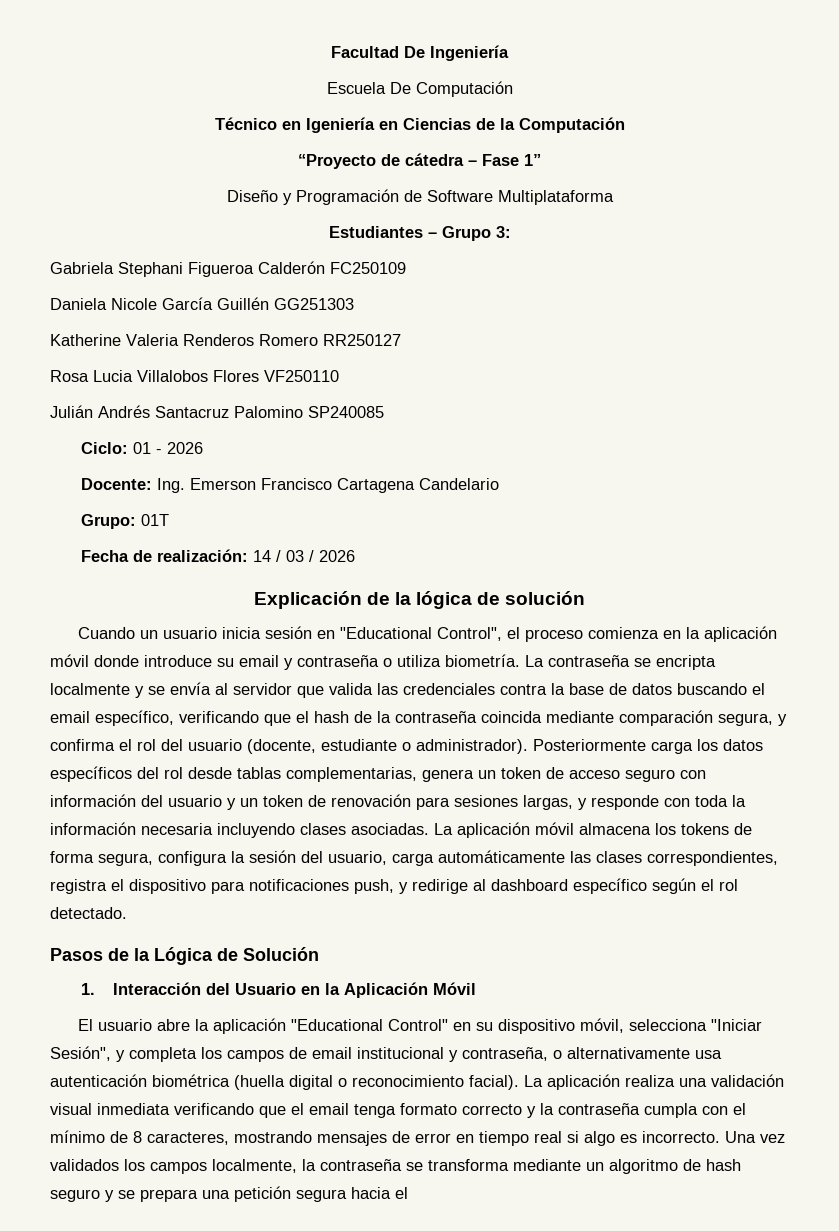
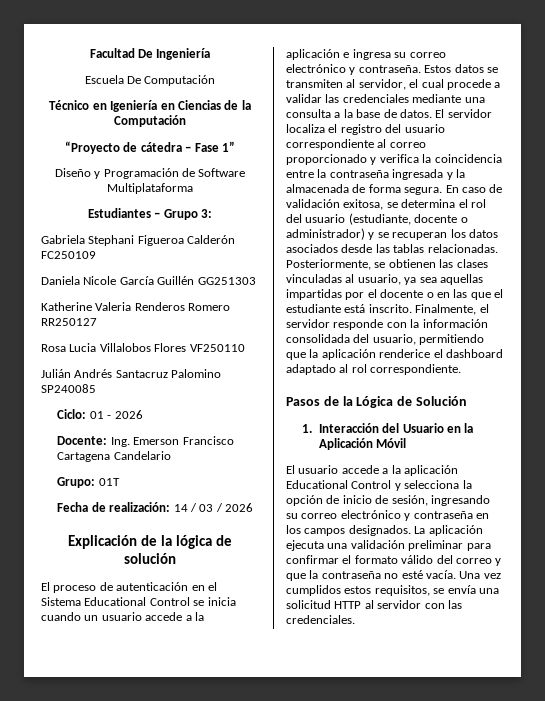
[78,626,778,642] [50,654,716,670] [50,682,765,698] [50,710,787,726] [50,739,763,754] [50,766,706,782] [50,794,587,810] Cuando un usuario inicia sesión en "Educational Control", el proceso comienza en la aplicación móvil donde introduce su email y contraseña o utiliza biometría. La contraseña se encripta localmente y se envía al servidor que valida las credenciales contra la base de datos buscando el email específico, verificando que el hash de la contraseña coincida mediante comparación segura, y confirma el rol del usuario (docente, estudiante o administrador). Posteriormente carga los datos específicos del rol desde tablas complementarias, genera un token de acceso seguro con información del usuario y un token de renovación para sesiones largas, y -> [41,582,217,593] [41,597,236,606] [41,612,204,621] [286,49,446,60] [286,64,498,75] [286,79,501,90] [286,94,485,103] [286,109,492,118] [286,124,445,135] [286,139,426,150] [286,154,502,165] [286,169,465,180] [286,184,503,195] [286,199,486,210] [286,213,468,225] [286,228,498,240] [286,244,498,253] [286,259,488,270] [286,274,483,285] [286,289,503,300] [286,304,489,315] [286,319,330,328] El proceso de autenticación en el Sistema Educational Control se inicia cuando un usuario accede a la aplicación e ingresa su correo electrónico y contraseña. Estos datos se transmiten al servidor, el cual procede a validar las credenciales mediante una consulta a la base de datos. El servidor localiza el registro del usuario correspondiente al correo proporcionado y verifica la coincidencia entre la contraseña ingresada y la almacenada de forma segura. En caso de validación exitosa, se determina el rol del usuario (estudiante, docente o administrador) y se recuperan los datos asociados desde las tablas relacionadas. Posteriormente, se obtienen las clases vinculadas al usuario, ya sea aquellas impartidas por el docente o en las que el estudiante está inscrito. Finalmente, el servidor
[695,795,728,807] toda -> (407, 325) none
[141,822,752,838] [50,850,778,866] [50,878,738,894] [50,907,127,919] necesaria incluyendo clases asociadas. La aplicación móvil almacena los tokens de forma segura, configura la sesión del usuario, carga automáticamente las clases correspondientes, registra el dispositivo para notificaciones push, y redirige al dashboard específico según el rol detectado. -> [286,334,485,345] [286,349,503,360] [286,364,462,375] consolidada del usuario, permitiendo que la aplicación renderice el dashboard adaptado al rol correspondiente.
[157,1018,763,1034] [50,1046,722,1062] [50,1074,675,1090] abre la aplicación "Educational Control" en su dispositivo móvil, selecciona "Iniciar Sesión", y completa los campos de email institucional y contraseña, o alternativamente usa autenticación biométrica (huella digital o reconocimiento facial). La aplicación realiza -> [341,465,458,476] [286,480,472,491] [286,495,490,506] [286,510,489,521] [286,525,483,536] [286,540,324,551] accede a la aplicación Educational Control y selecciona la opción de inicio de sesión, ingresando su correo electrónico y contraseña en los campos designados. La aplicación ejecuta
[50,1103,746,1118] [50,1130,785,1146] [50,1159,741,1174] [50,1186,408,1202] visual inmediata verificando que el email tenga formato correcto y la contraseña cumpla con el mínimo de 8 caracteres, mostrando mensajes de error en tiempo real si algo es incorrecto. Una vez validados los campos localmente, la contraseña se transforma mediante un algoritmo de hash seguro y se prepara una petición segura hacia el -> [408,540,491,551] [286,555,502,566] [286,570,501,581] [286,585,499,596] [286,600,462,609] [286,615,355,624] preliminar para confirmar el formato válido del correo y que la contraseña no esté vacía. Una vez cumplidos estos requisitos, se envía una solicitud HTTP al servidor con las credenciales.

